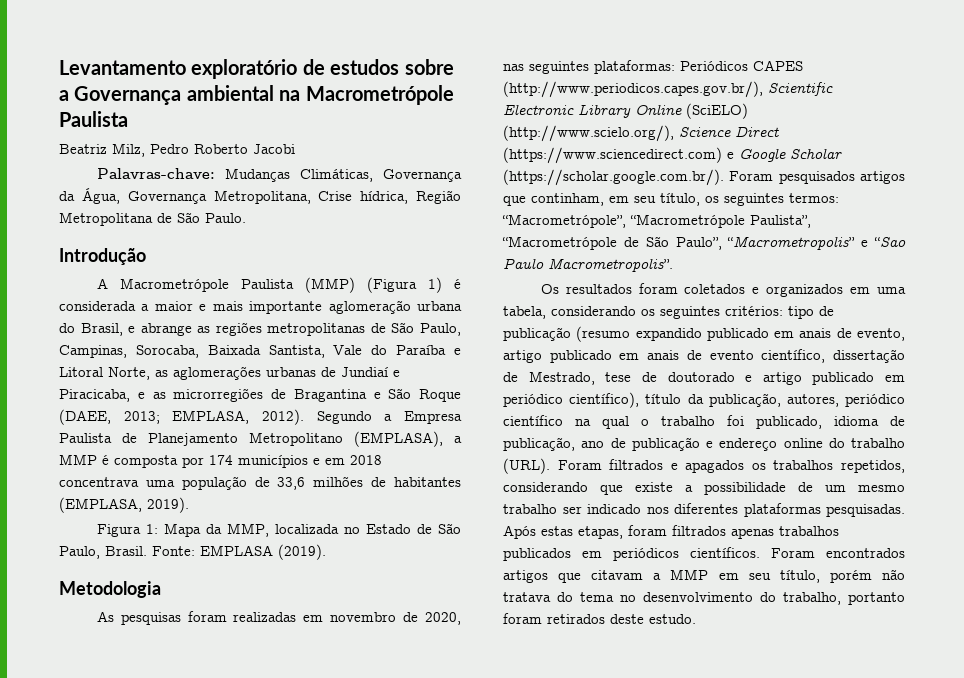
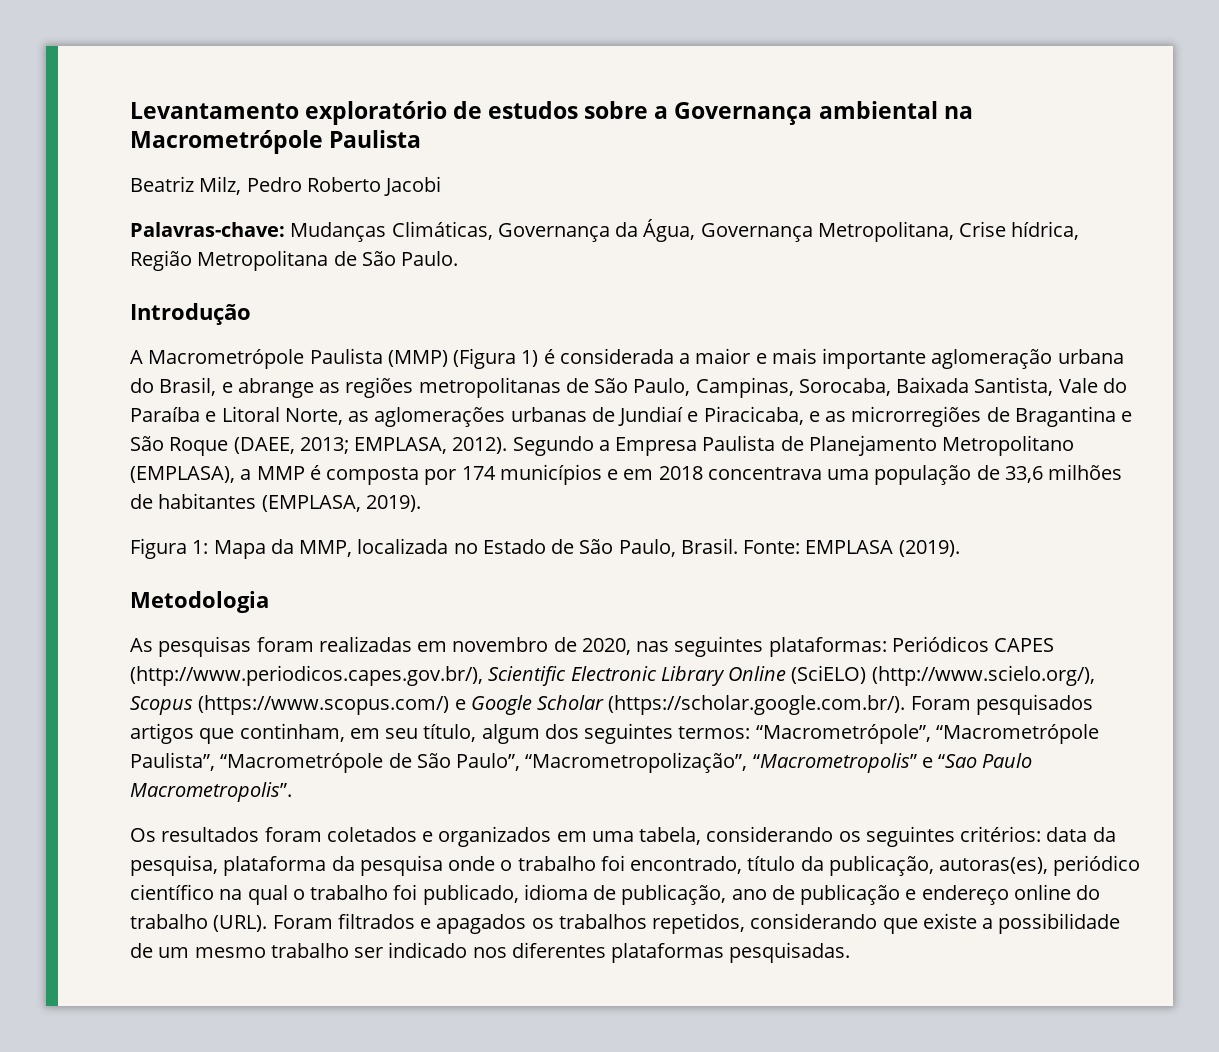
[679,126,779,137] [503,147,722,164] Science Direct (https://www.sciencedirect.com) -> [130,695,450,715] Scopus (https://www.scopus.com/)
[705,196,719,203] os -> [481,724,579,744] algum dos
(722, 243) none -> [525,752,748,773] “Macrometropolização”,
[788,306,834,319] [503,326,905,342] [503,349,905,363] [503,371,905,385] [503,392,640,408] tipo de publicação (resumo expandido publicado em anais de evento, artigo publicado em anais de evento científico, dissertação de Mestrado, tese de doutorado e artigo publicado em periódico científico), -> [1046,827,1116,842] [130,855,743,876] data da pesquisa, plataforma da pesquisa onde o trabalho foi encontrado,
[786,394,839,407] autores, -> [939,857,1049,874] autoras(es),
[503,525,839,539] [503,547,905,561] [503,569,905,583] [503,592,905,605] [503,613,696,624] Após estas etapas, foram filtrados apenas trabalhos publicados em periódicos científicos. Foram encontrados artigos que citavam a MMP em seu título, porém não tratava do tema no desenvolvimento do trabalho, portanto foram retirados deste estudo. -> (851, 952) none

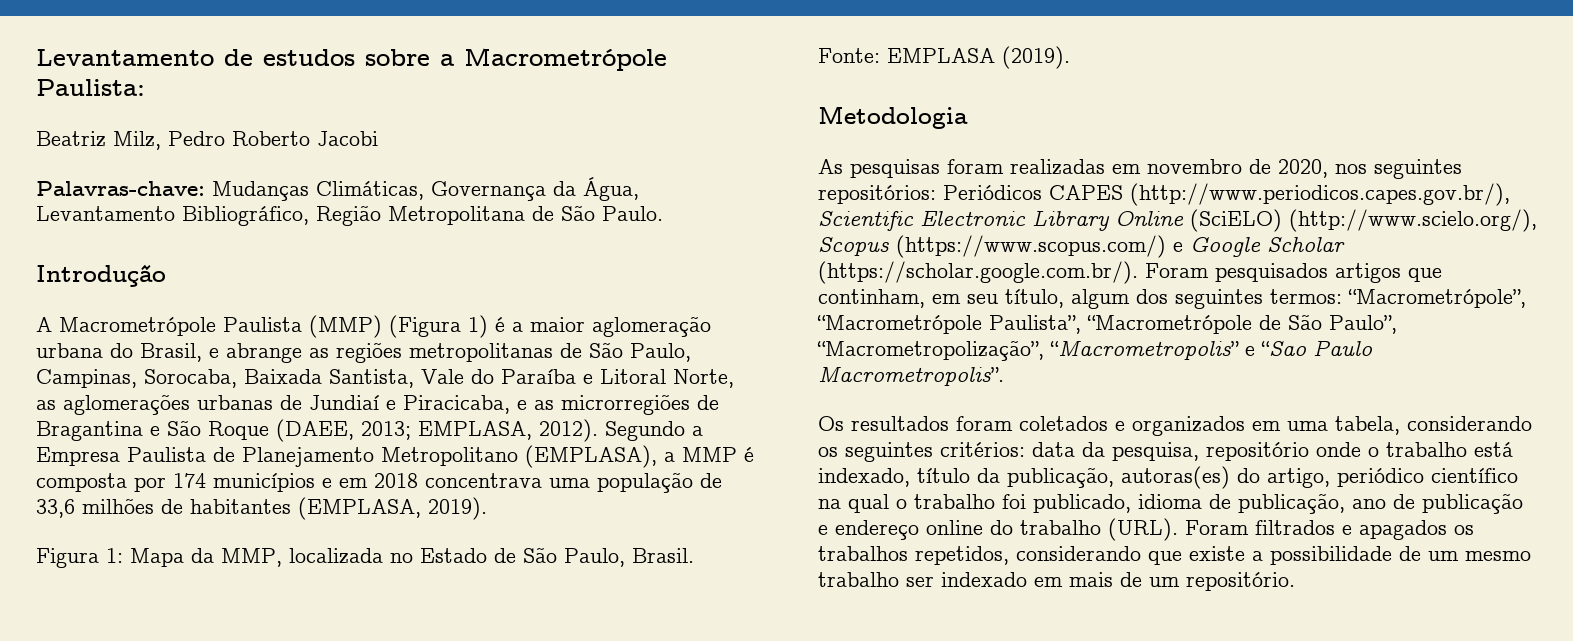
[130,101,448,125] Levantamento exploratório -> [36,49,214,66] Levantamento
[674,101,973,125] [130,130,422,154] Governança ambiental na Macrometrópole Paulista -> [464,48,667,71] [36,79,145,96] Macrometrópole Paulista:
[700,221,1080,242] Governança Metropolitana, Crise hídrica, -> [36,206,309,226] Levantamento Bibliográfico,
[559,348,674,364] considerada -> (505, 324) none
[755,348,927,369] e mais importante -> (585, 324) none
[636,636,887,657] nas seguintes plataformas: -> [1335,159,1462,179] [818,185,936,204] nos seguintes repositórios:
[223,855,443,876] plataforma da pesquisa -> [1206,442,1309,461] repositório
[600,855,743,874] foi encontrado, -> [1474,442,1513,457] [818,468,910,487] está indexado,
[939,857,1049,874] autoras(es), -> [1121,466,1330,489] autoras(es) do artigo,
[388,942,851,963] indicado nos diferentes plataformas pesquisadas. -> [941,572,1295,591] indexado em mais de um repositório.

